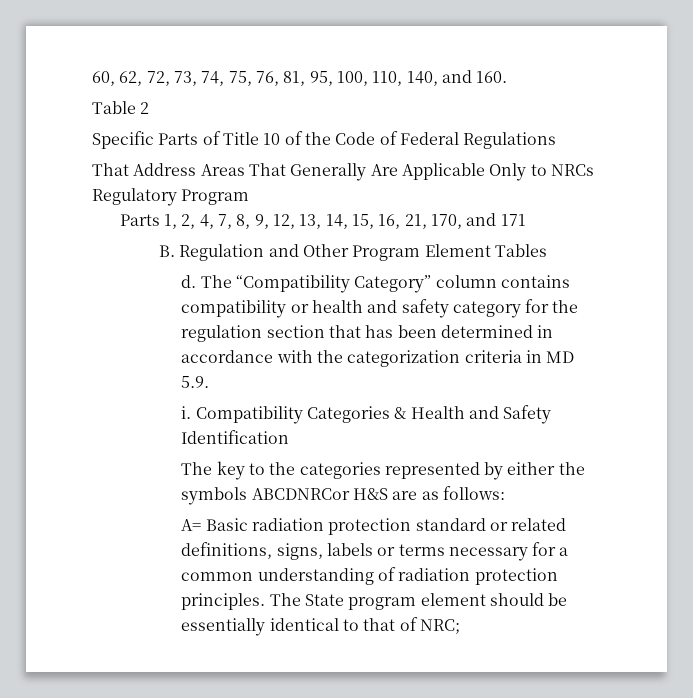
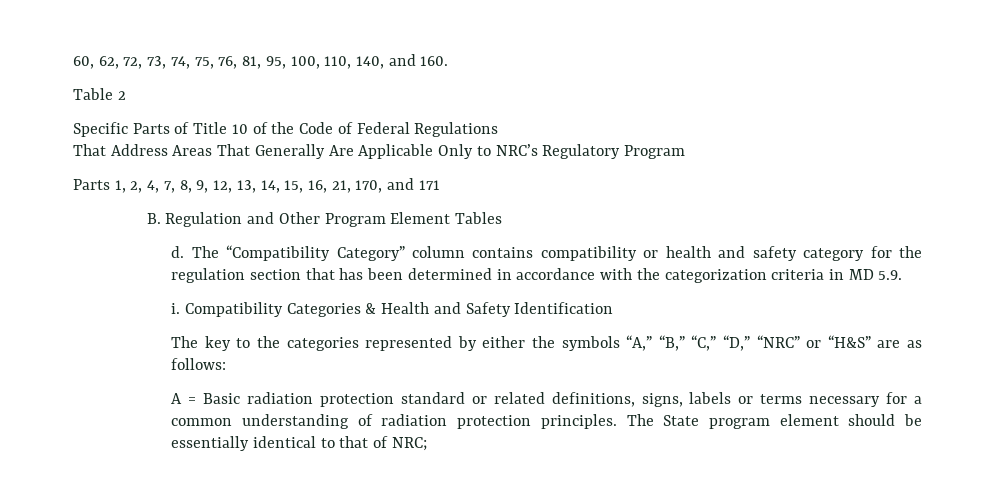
[550,164,594,176] NRCs -> [495,144,538,156] NRC’s
[251,488,388,500] ABCDNRCor H&S -> [626,335,871,351] “A,” “B,” “C,” “D,” “NRC” or “H&S”
[181,519,202,531] A= -> [171,393,197,404] A =

